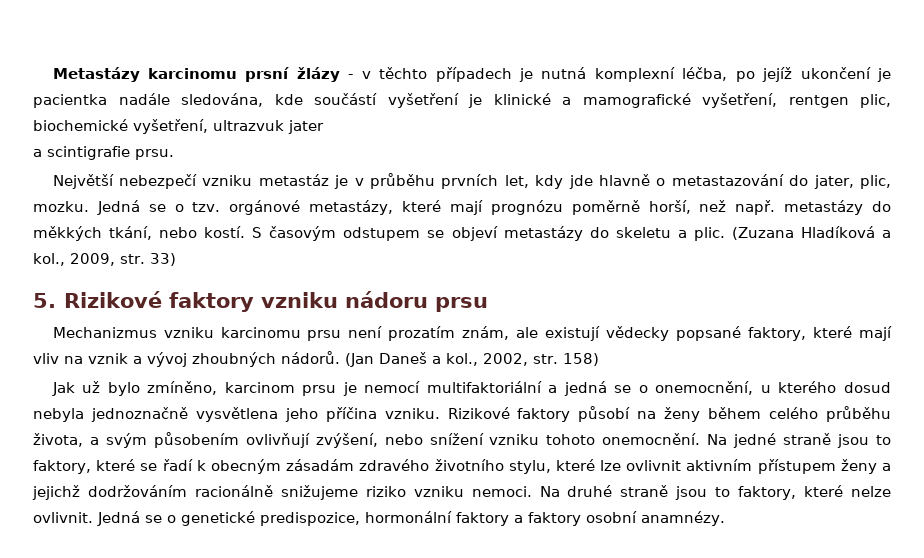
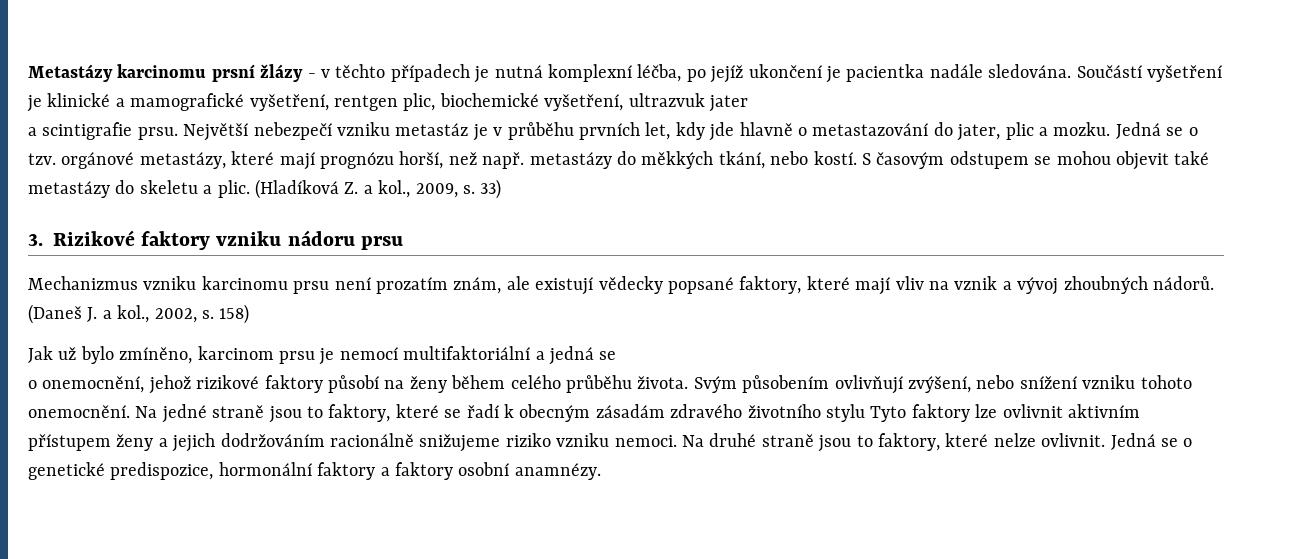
[181,93,377,107] sledována, kde součástí -> [988,64,1142,78] sledována. Součástí
(174, 154) // -> (178, 133) none
[859,175,891,189] plic, -> [1005,122,1048,140] plic a
[571,200,640,215] poměrně -> (394, 160) none
[451,226,498,241] objeví -> [1056,151,1210,170] mohou objevit také
[731,226,875,240] (Zuzana Hladíková -> [255,179,359,199] (Hladíková Z.
[120,254,145,264] str. -> [462,185,475,194] s.
[33,293,56,308] 5. -> [28,234,43,246] 3.
[345,352,427,367] (Jan Daneš -> [28,304,98,324] (Daneš J.
[533,354,558,364] str. -> [202,310,215,319] s.
(632, 389) none -> (617, 355) //
[760,381,891,393] [33,407,510,422] u kterého dosud nebyla jednoznačně vysvětlena jeho příčina vzniku. Rizikové -> [148,375,260,394] jehož rizikové
[33,433,147,448] života, a svým -> [637,376,737,393] života. Svým
[508,459,595,474] stylu, které -> [825,404,970,422] stylu Tyto faktory
[32,485,80,500] jejichž -> [172,433,216,452] jejich

